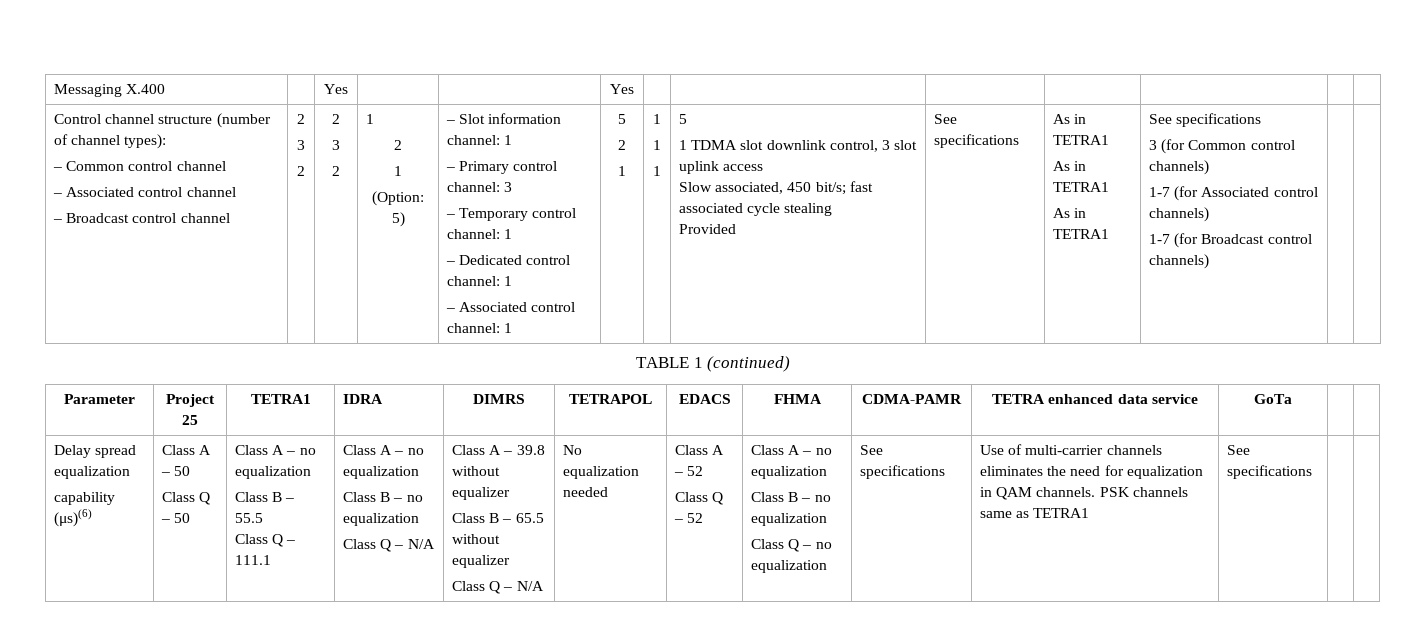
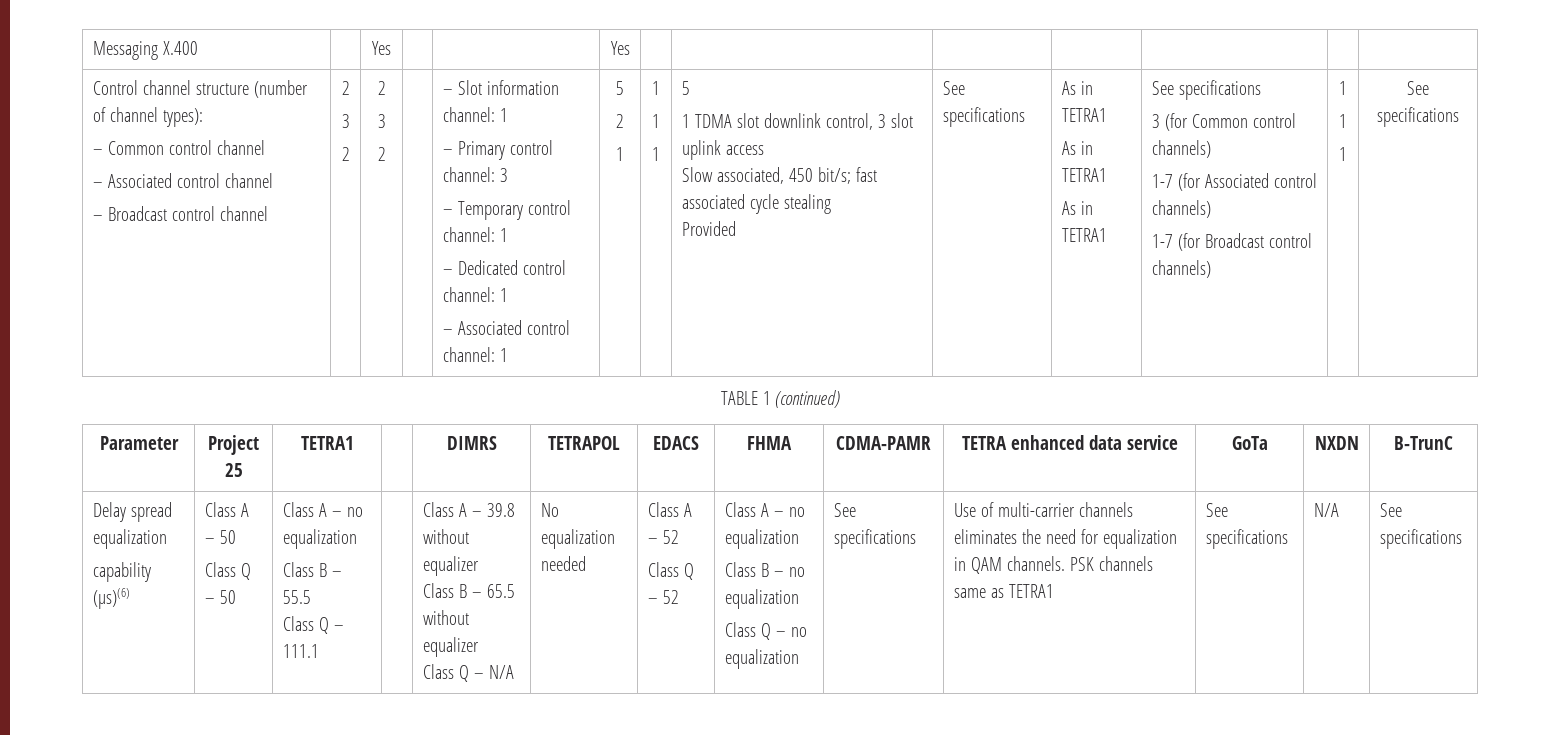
[365,114,374,124] [394,140,403,150] [394,166,403,176] [372,191,425,206] [391,212,405,227] 1 // 2 // 1 // (Option: 5) -> (386, 154) none
(1209, 261) | -> [1339,81,1347,95] [1339,114,1347,128] [1339,147,1347,161] [1407,81,1429,95] [1377,107,1459,127] 1 // 1 // 1 | See specifications
[342,394,383,404] IDRA -> (354, 443) none
(1292, 399) | -> [1314,436,1359,450] [1394,436,1454,450] NXDN | B-TrunC
[342,445,424,455] [342,466,419,479] [342,492,423,502] [342,513,419,526] [342,539,435,552] Class A – no equalization // Class B – no equalization // Class Q – N/A -> (319, 651) none
(1312, 472) | -> [1313,503,1339,517] [1379,503,1402,517] [1379,529,1462,549] N/A | See specifications

